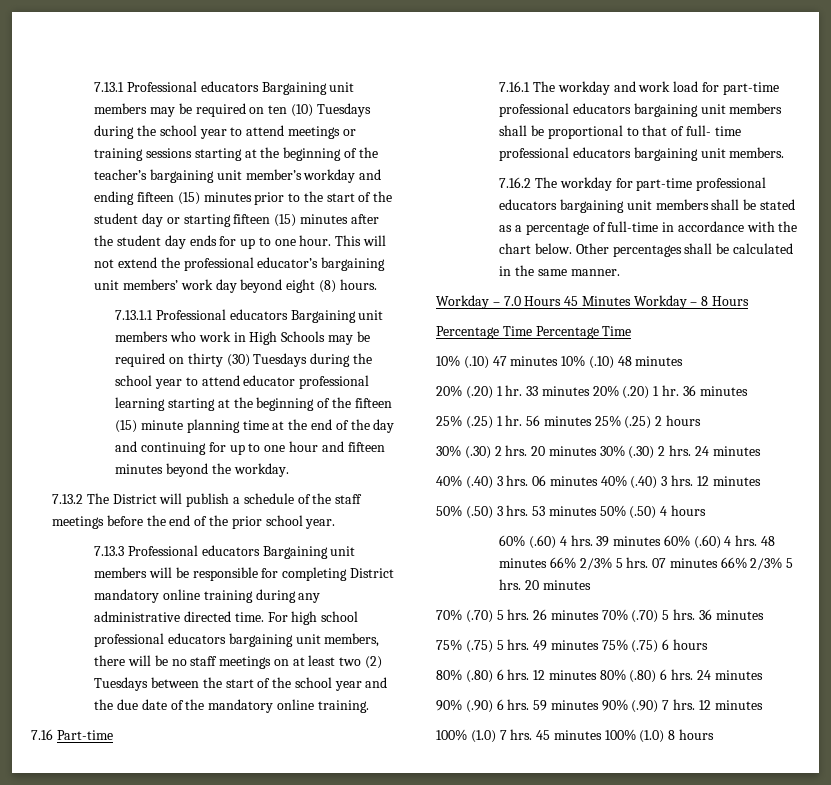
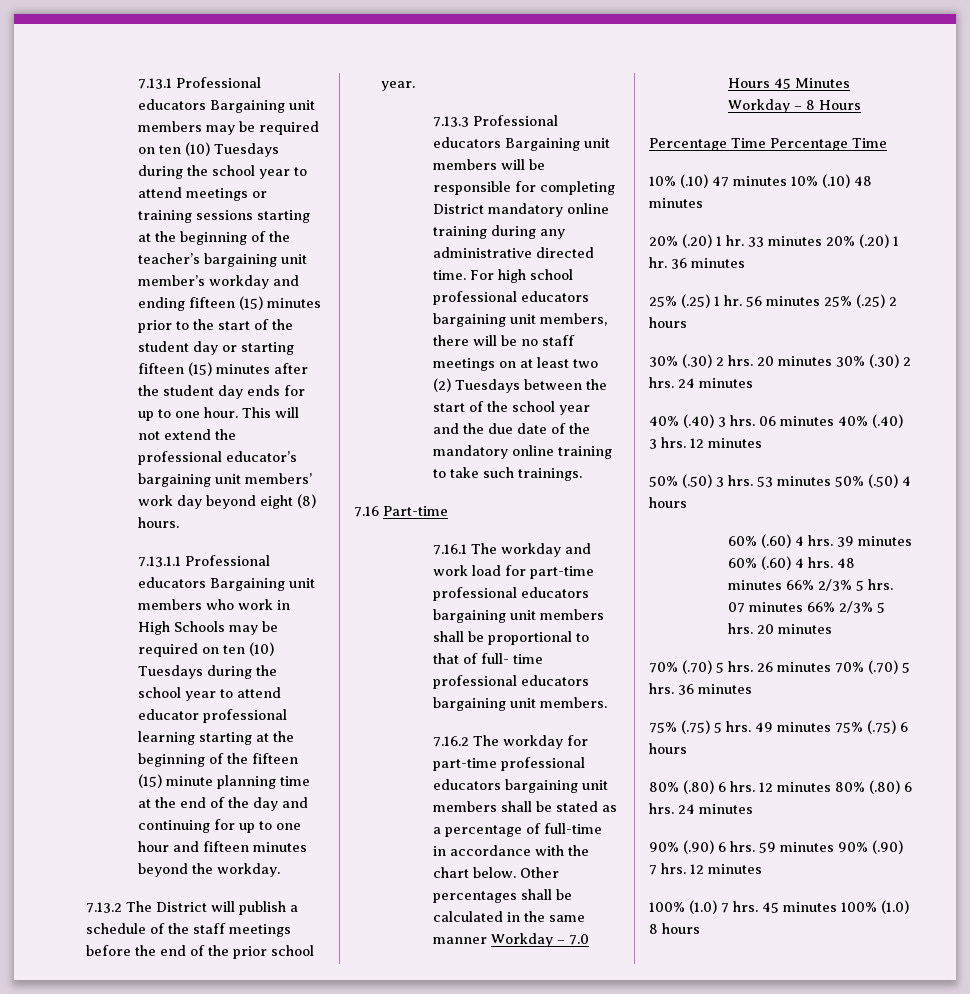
[187,353,250,367] thirty (30) -> [223,642,275,656] ten (10)
[317,700,369,713] training. -> [558,446,613,459] [433,467,583,481] training to take such trainings.
[570,269,620,276] manner. // -> [433,937,488,944] manner

